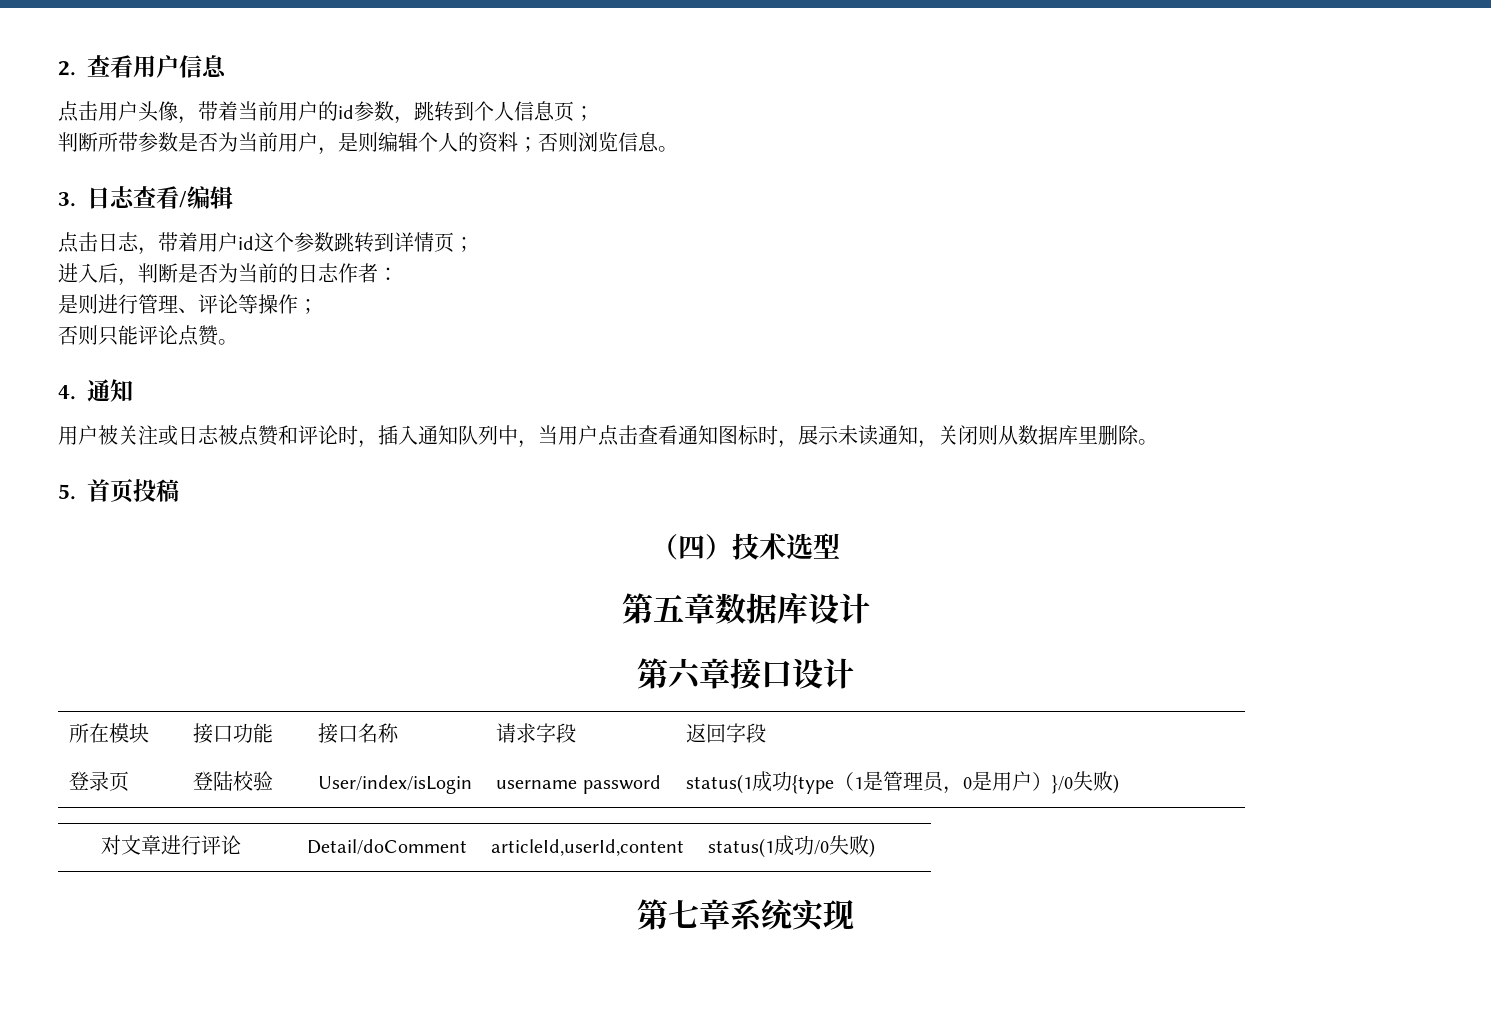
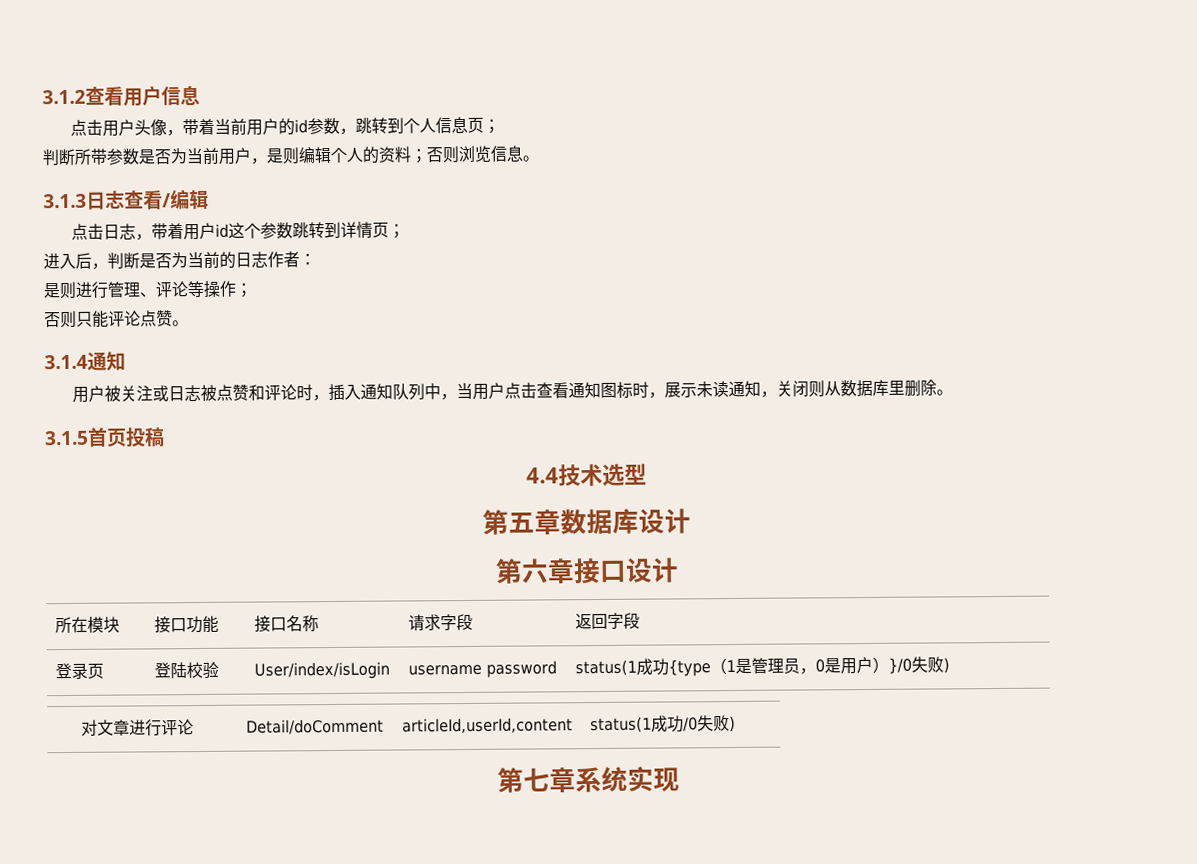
[58,61,76,76] 2. -> [42,89,86,105] 3.1.2
[58,192,76,207] 3. -> [43,193,87,209] 3.1.3
[58,385,76,400] 4. -> [44,354,88,370] 3.1.4
[58,484,76,500] 5. -> [44,430,89,446] 3.1.5
[651,534,732,560] （四） -> [526,467,559,484] 4.4

